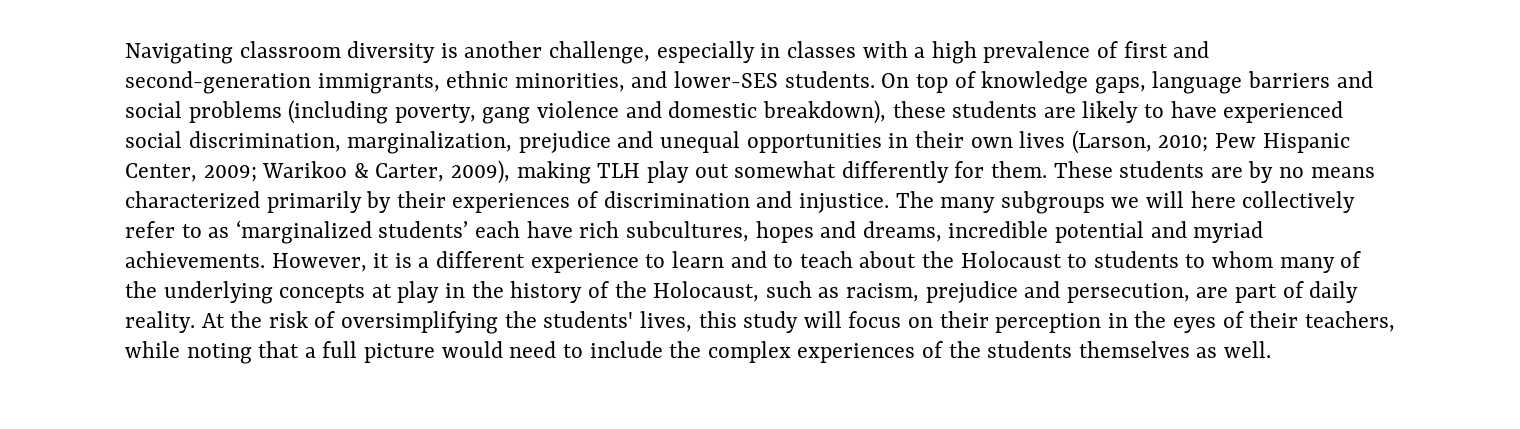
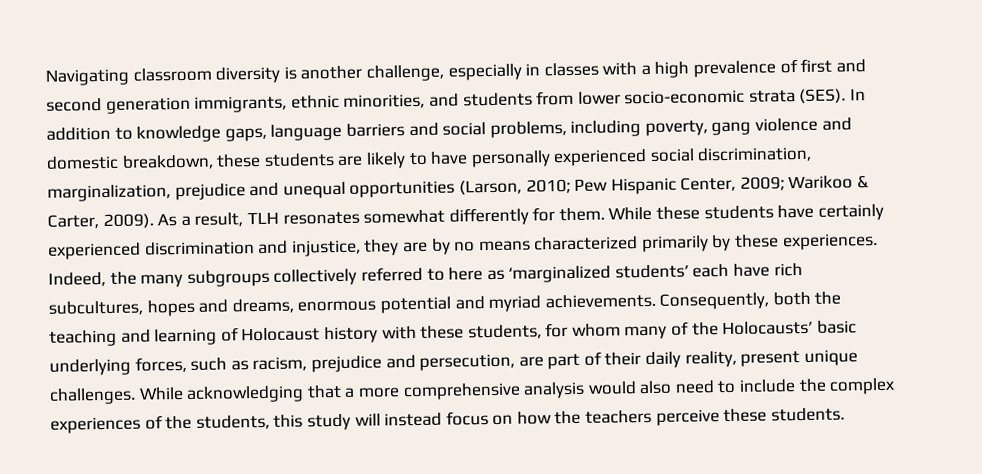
[125,71,311,94] second-generation -> [46,96,191,114] second generation
[674,71,976,93] lower-SES students. On top of -> [462,88,867,107] [46,126,133,141] students from lower socio-economic strata (SES). In addition to
[188,100,389,124] problems (including -> [489,120,642,139] problems, including
[762,100,886,124] breakdown), -> [121,154,214,170] breakdown,
(1217, 109) none -> [470,150,551,168] personally
[888,131,1066,148] in their own lives -> (456, 189) none
[451,160,1205,184] 2009), making TLH play out somewhat differently for them. These students -> [102,203,884,230] [48,239,400,260] 2009). As a result, TLH resonates somewhat differently for them. While these students have certainly experienced discrimination and injustice, they
[396,191,1356,214] [125,221,202,238] their experiences of discrimination and injustice. The many subgroups we will here collectively refer to -> [734,233,878,251] [48,266,484,288] these experiences. Indeed, the many subgroups collectively referred to here
[948,221,1049,238] incredible -> [297,300,377,312] enormous
[271,251,1362,273] [125,281,760,304] However, it is a different experience to learn and to teach about the Holocaust to students to whom many of the underlying concepts at play in the history of the Holocaust, -> [659,291,842,310] [49,320,857,347] [49,356,187,376] Consequently, both the teaching and learning of Holocaust history with these students, for whom many of the Holocausts’ basic underlying forces,
[1309,281,1359,303] [125,311,1395,334] [125,341,503,364] daily reality. At the risk of oversimplifying the students' lives, this study will focus on their perception in the eyes of their teachers, while noting that a full picture would -> [604,349,858,369] [49,380,673,405] their daily reality, present unique challenges. While acknowledging that a more comprehensive analysis would also
[987,341,1272,358] students themselves as well. -> [195,407,845,431] students, this study will instead focus on how the teachers perceive these students.

